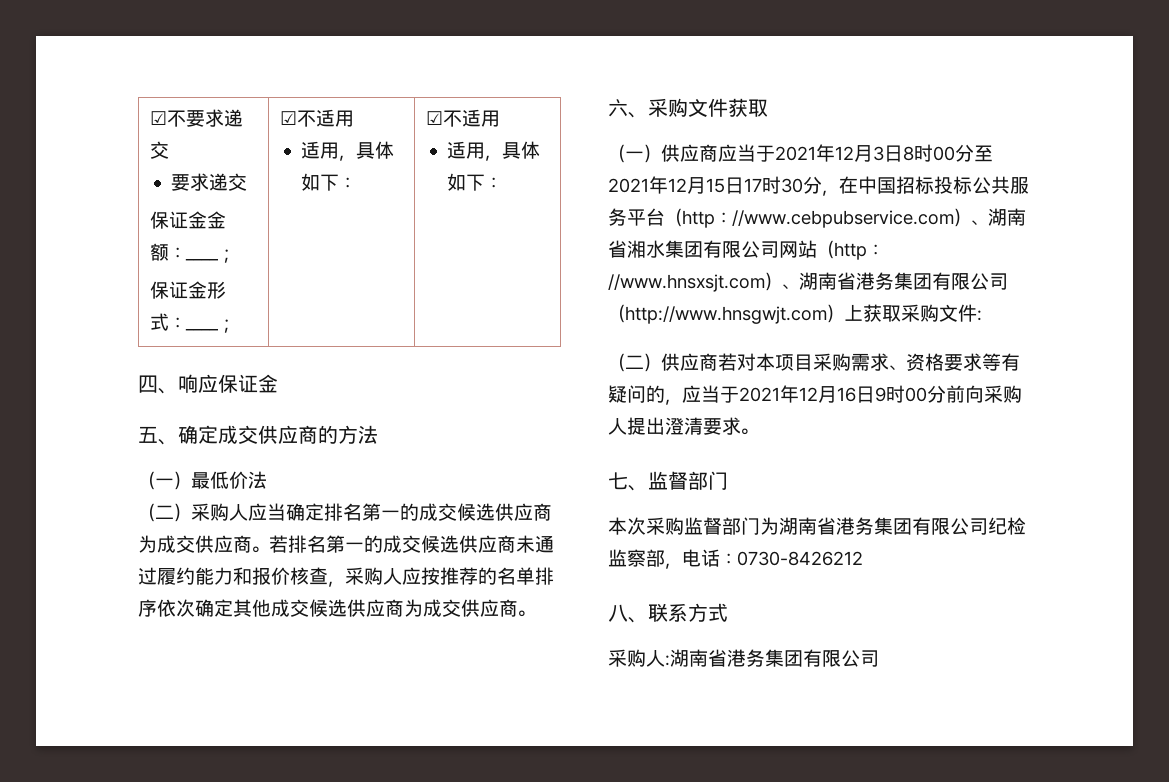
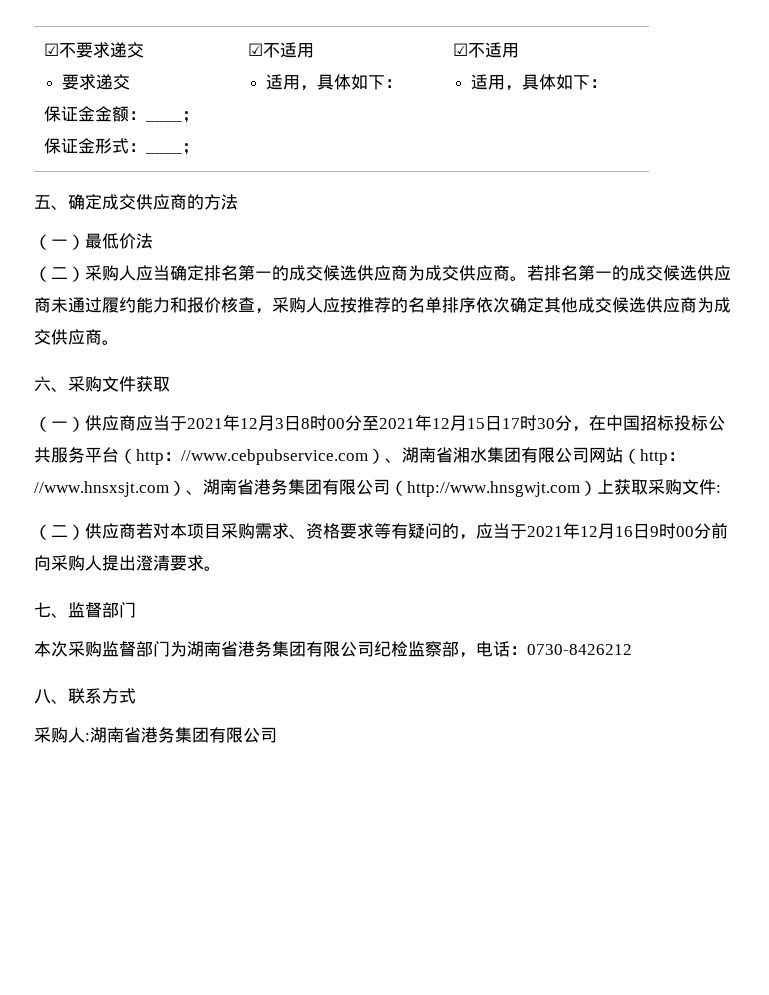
[138,374,278,394] // 四、响应保证金 -> (608, 83) none

